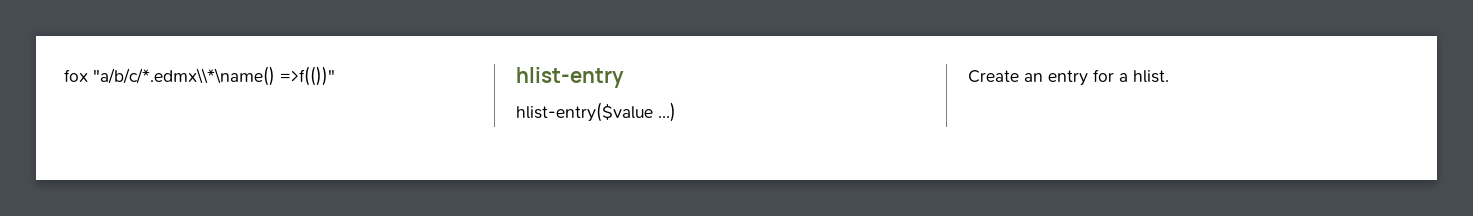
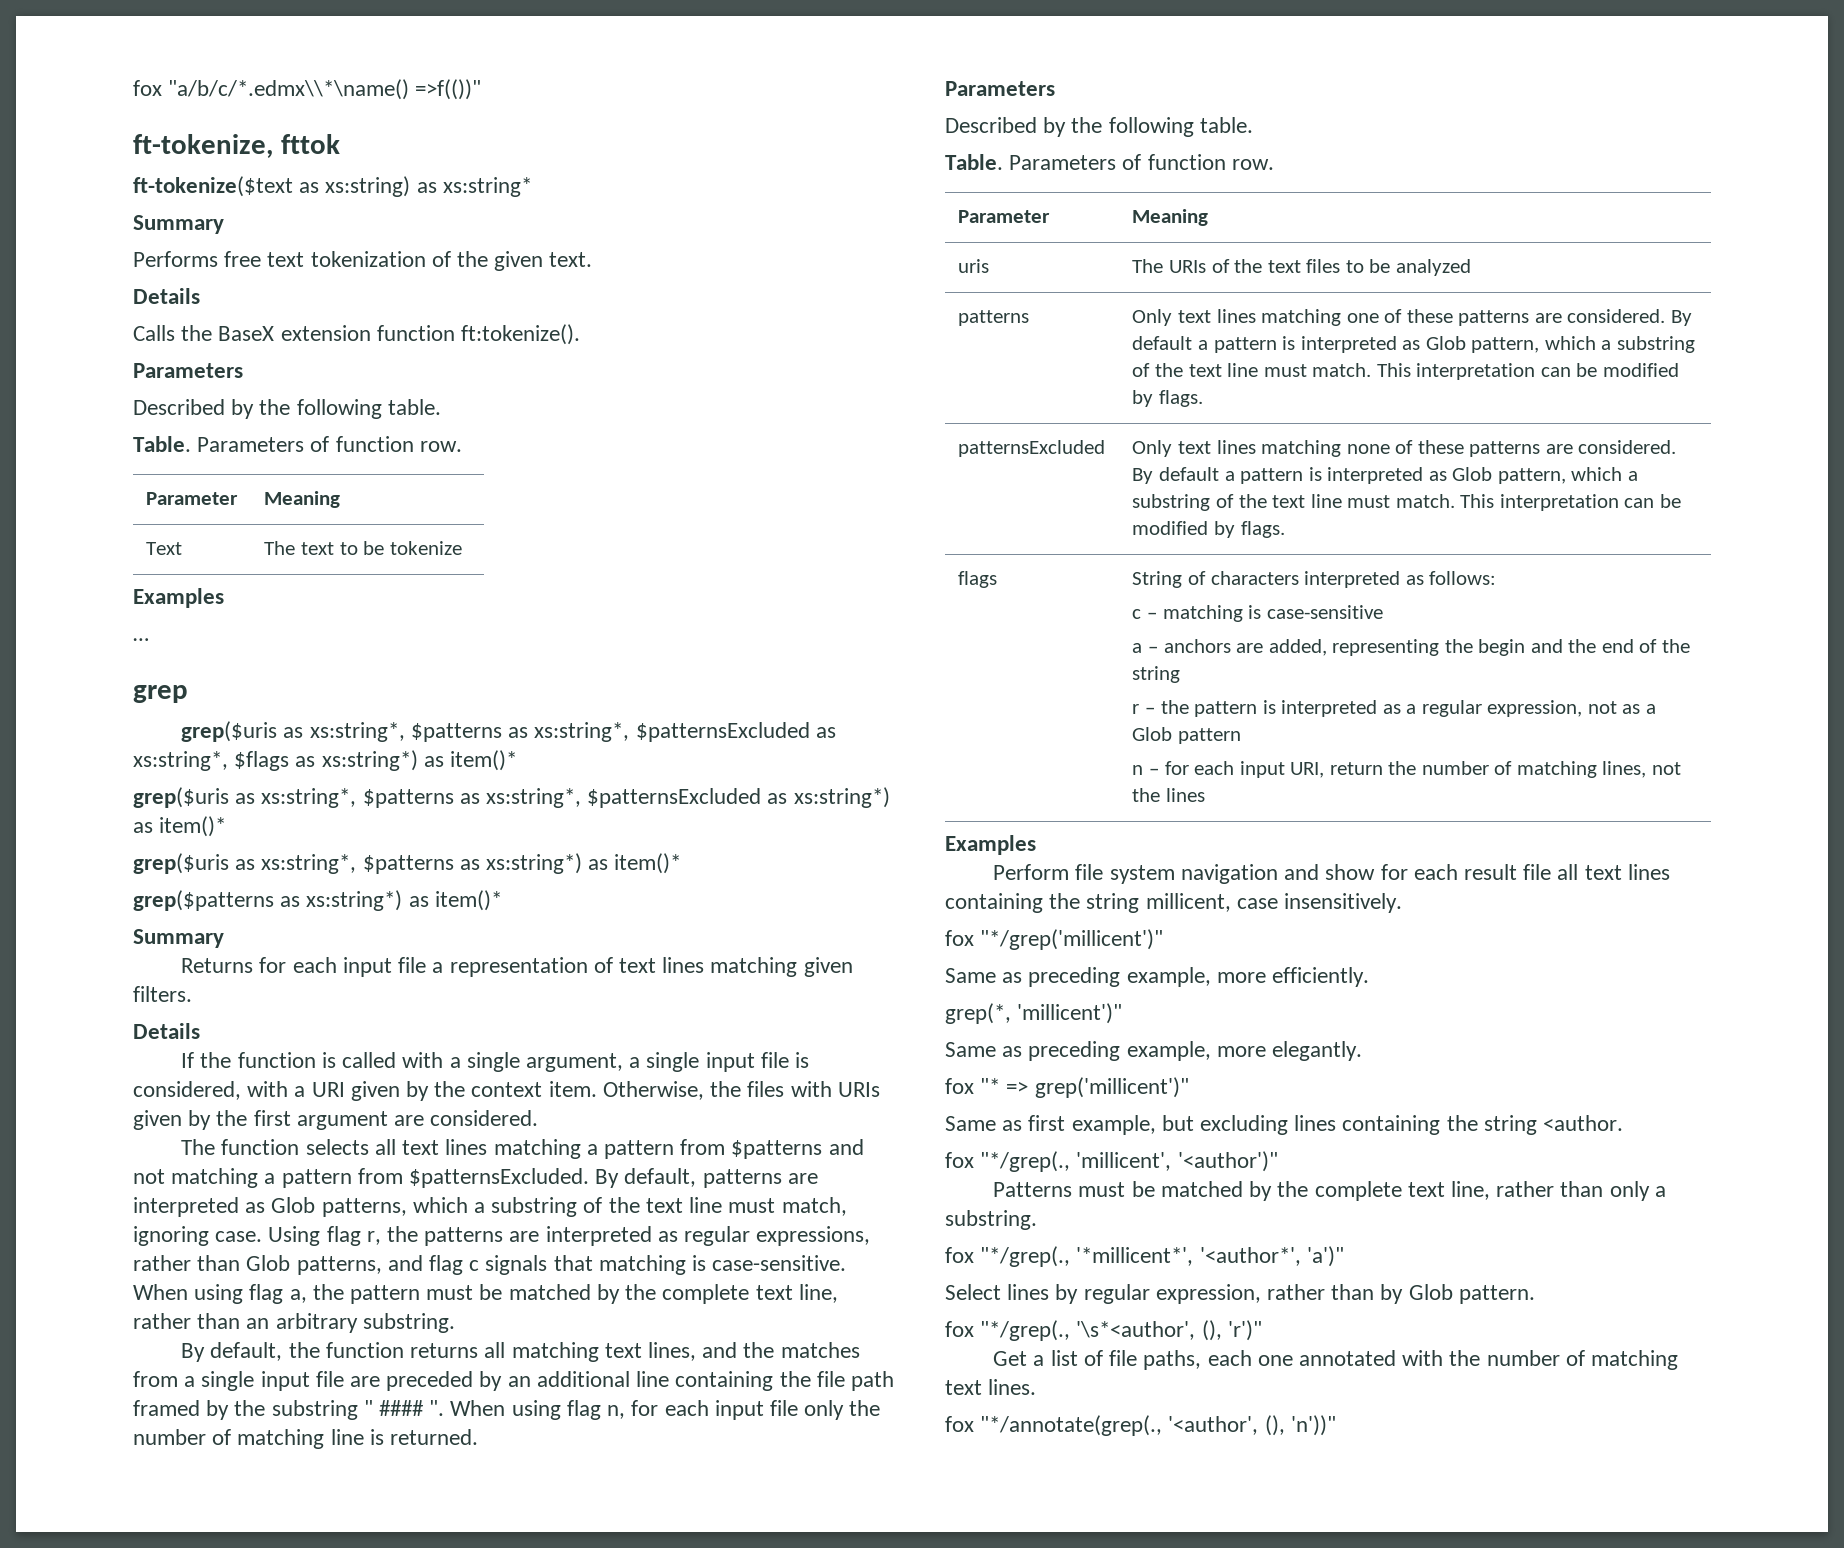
[516,67,624,88] [516,102,676,122] [968,69,1169,86] hlist-entry // hlist-entry($value …) // Create an entry for a hlist. -> [133,134,340,158] [133,176,532,197] [133,215,224,234] [133,251,593,271] [133,288,200,304] [133,324,581,345] [133,363,243,378] [133,399,441,419] [133,436,462,452] [146,492,239,505] [264,491,341,508] [146,542,183,555] [264,541,462,555] [133,588,224,608] [133,638,149,641] [133,685,188,703] [181,721,836,742] [133,750,518,771] [133,787,890,808] [133,816,227,837] [133,853,682,874] [133,890,502,911] [133,929,224,948] [181,957,853,977] [133,986,192,1002] [133,1023,200,1039] [181,1052,809,1072] [133,1081,880,1101] [133,1110,539,1130] [181,1139,864,1159] [133,1168,818,1188] [133,1197,847,1217] [133,1226,871,1246] [133,1255,847,1275] [133,1284,838,1304] [133,1313,455,1333] [181,1342,860,1362] [133,1371,894,1391] [133,1400,881,1420] [133,1429,479,1449] [945,81,1055,96] [945,117,1253,137] [945,154,1274,170] [958,210,1051,223] [1132,209,1209,226] [958,259,990,273] [1132,259,1471,276] [958,310,1030,326] [1132,309,1692,326] [1132,336,1695,353] [1132,363,1679,380] [1132,390,1203,407] [958,440,1106,457] [1132,440,1677,457] [1132,467,1638,484] [1132,494,1681,511] [1132,521,1285,538] [958,571,998,588] [1132,571,1497,588] [1132,605,1383,622] [1132,639,1690,656] [1132,666,1181,683] [1132,700,1656,717] [1132,727,1241,744] [1132,761,1681,778] [1132,788,1205,802] [945,835,1036,855] [993,864,1670,884] [945,893,1403,913] [945,929,1164,950] [945,967,1370,987] [945,1003,1123,1024] [945,1041,1363,1061] [945,1077,1189,1098] [945,1115,1624,1135] [945,1151,1278,1172] [993,1181,1666,1201] [945,1210,1037,1230] [945,1246,1344,1267] [945,1284,1535,1304] [945,1320,1262,1341] [993,1350,1678,1370] [945,1379,1037,1395] [945,1415,1336,1436] ft-tokenize, fttok // ft-tokenize($text as xs:string) as xs:string* // Summary // Performs free text tokenization of the given text. // Details // Calls the BaseX extension function ft:tokenize(). // Parameters // Described by the following table. // Table. Parameters of function row. // Parameter | Meaning // Text | The text to be tokenize // Examples // … // grep // grep($uris as xs:string*, $patterns as xs:string*, $patternsExcluded as xs:string*, $flags as xs:string*) as item()* // grep($uris as xs:string*, $patterns as xs:string*, $patternsExcluded as xs:string*) as item()* // grep($uris as xs:string*, $patterns as xs:string*) as item()* // grep($patterns as xs:string*) as item()* // Summary // Returns for each input file a representation of text lines matching given filters. // Details // If the function is called with a single argument, a single input file is considered, with a URI given by the context item. Otherwise, the files with URIs given by the first argument are considered. // The function selects all text lines matching a pattern from $patterns and not matching a pattern from $patternsExcluded. By default, patterns are interpreted as Glob patterns, which a substring of the text line must match, ignoring case. Using flag r, the patterns are interpreted as regular expressions, rather than Glob patterns, and flag c signals that matching is case-sensitive. When using flag a, the pattern must be matched by the complete text line, rather than an arbitrary substring. // By default, the function returns all matching text lines, and the matches from a single input file are preceded by an additional line containing the file path framed by the substring " #### ". When using flag n, for each input file only the number of matching line is returned. // Parameters // Described by the following table. // Table. Parameters of function row. // Parameter | Meaning // uris | The URIs of the text files to be analyzed // patterns | Only text lines matching one of these patterns are considered. By default a pattern is interpreted as Glob pattern, which a substring of the text line must match. This interpretation can be modified by flags. // patternsExcluded | Only text lines matching none of these patterns are considered. By default a pattern is interpreted as Glob pattern, which a substring of the text line must match. This interpretation can be modified by flags. // flags | String of characters interpreted as follows: // c – matching is case-sensitive // a – anchors are added, representing the begin and the end of the string // r – the pattern is interpreted as a regular expression, not as a Glob pattern // n – for each input URI, return the number of matching lines, not the lines // Examples // Perform file system navigation and show for each result file all text lines containing the string millicent, case insensitively. // fox "*/grep('millicent')" // Same as preceding example, more efficiently. // grep(*, 'millicent')" // Same as preceding example, more elegantly. // fox "* => grep('millicent')" // Same as first example, but excluding lines containing the string <author. // fox "*/grep(., 'millicent', '<author')" // Patterns must be matched by the complete text line, rather than only a substring. // fox "*/grep(., '*millicent*', '<author*', 'a')" // Select lines by regular expression, rather than by Glob pattern. // fox "*/grep(., '\s*<author', (), 'r')" // Get a list of file paths, each one annotated with the number of matching text lines. // fox "*/annotate(grep(., '<author', (), 'n'))"

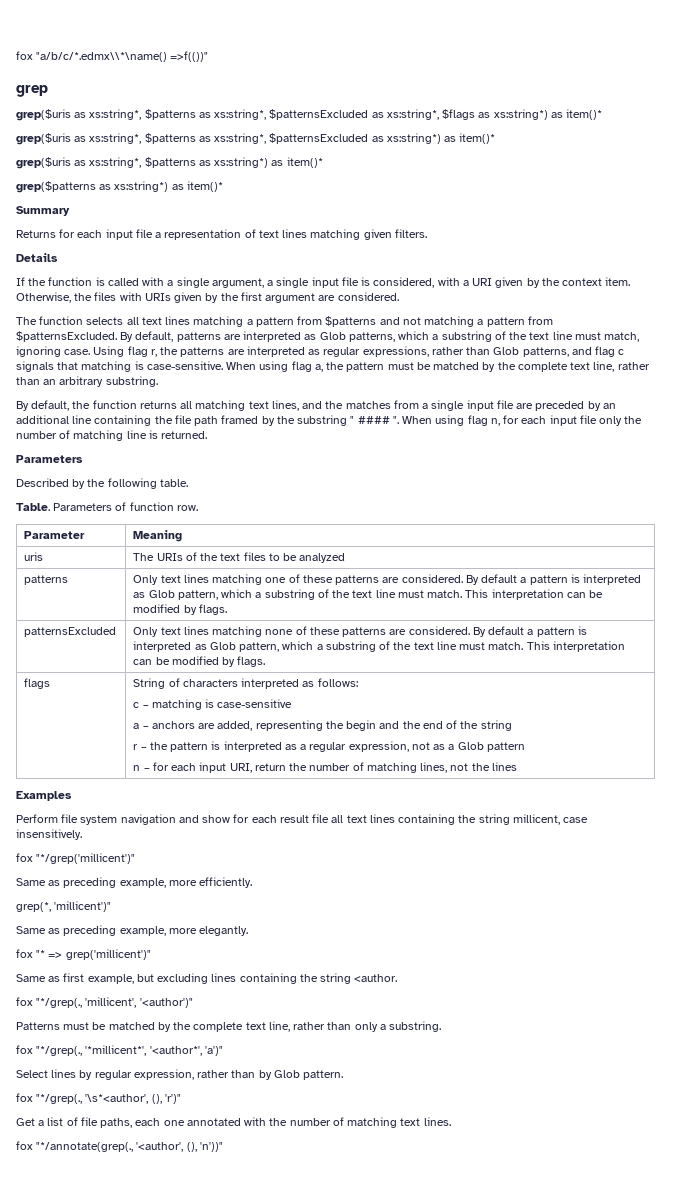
[133,134,340,158] [133,176,532,197] [133,215,224,234] [133,251,593,271] [133,288,200,304] [133,324,581,345] [133,363,243,378] [133,399,441,419] [133,436,462,452] [146,492,239,505] [264,491,341,508] [146,542,183,555] [264,541,462,555] [133,588,224,608] [133,638,149,641] // ft-tokenize, fttok // ft-tokenize($text as xs:string) as xs:string* // Summary // Performs free text tokenization of the given text. // Details // Calls the BaseX extension function ft:tokenize(). // Parameters // Described by the following table. // Table. Parameters of function row. // Parameter | Meaning // Text | The text to be tokenize // Examples // … -> (209, 56) none

